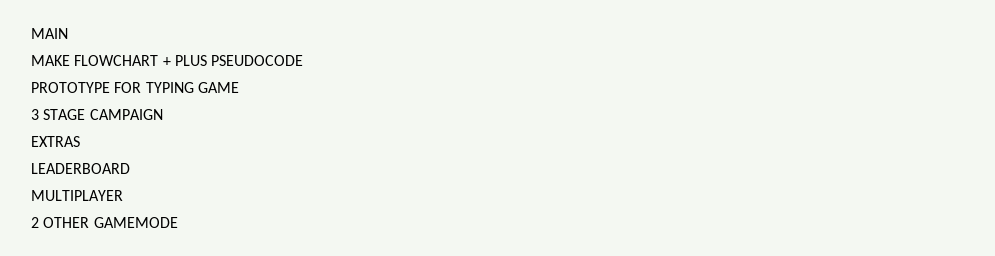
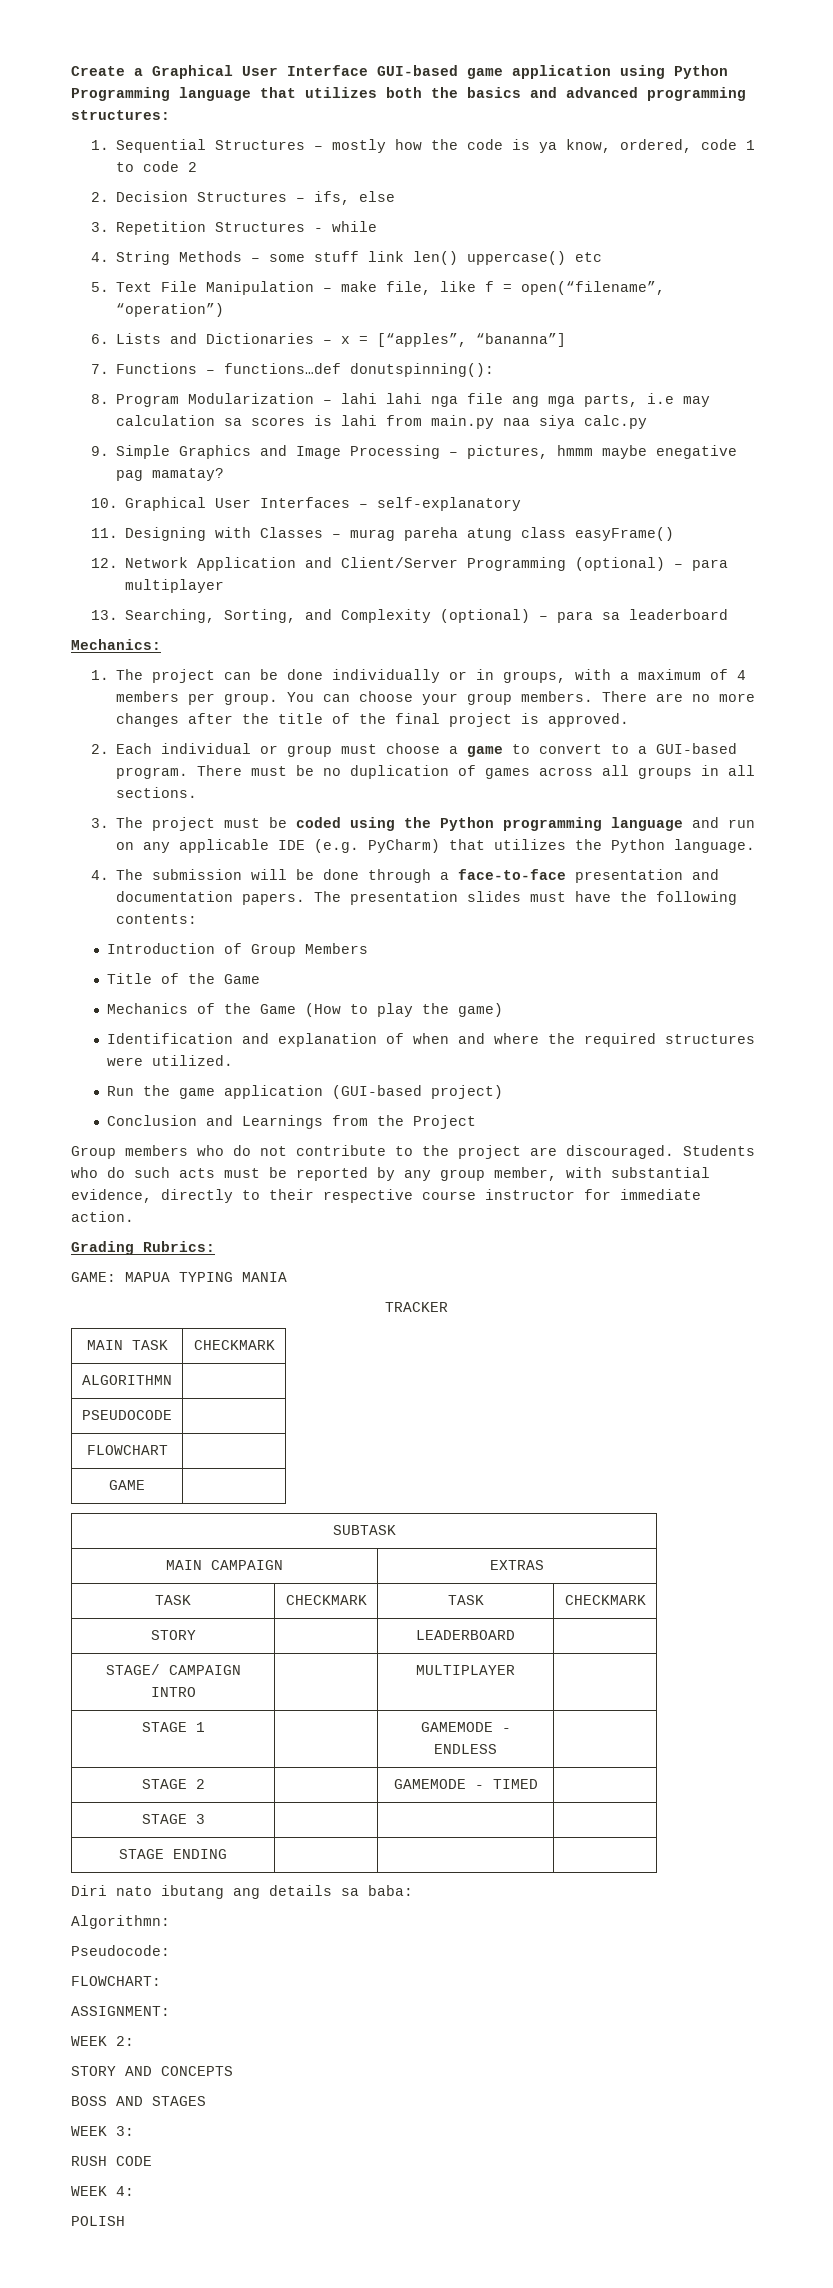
[31,28,68,39] [31,55,304,66] [31,82,239,93] [31,109,163,120] [31,136,80,147] [31,163,130,174] [31,190,123,201] [31,217,178,228] MAIN // MAKE FLOWCHART + PLUS PSEUDOCODE // PROTOTYPE FOR TYPING GAME // 3 STAGE CAMPAIGN // EXTRAS // LEADERBOARD // MULTIPLAYER // 2 OTHER GAMEMODE -> [71,65,728,79] [71,87,746,101] [71,110,170,120] [90,139,755,153] [115,161,197,172] [90,191,395,205] [90,221,377,235] [90,251,602,265] [90,281,665,295] [115,303,224,317] [90,333,566,347] [90,363,494,377] [90,393,710,407] [115,415,647,429] [90,445,737,459] [115,468,224,481] [90,497,521,511] [90,527,674,541] [90,557,728,571] [124,579,224,593] [90,609,728,623] [71,639,161,650] [90,669,746,683] [115,691,755,705] [115,713,629,727] [90,743,737,757] [115,765,755,779] [115,787,197,798] [90,817,755,831] [115,839,755,853] [90,869,719,883] [115,891,737,905] [115,914,197,924] [106,943,368,957] [106,973,260,984] [106,1003,503,1017] [106,1033,755,1047] [106,1055,233,1066] [106,1085,503,1099] [106,1115,476,1129] [71,1145,755,1159] [71,1167,710,1181] [71,1189,701,1203] [71,1211,134,1222] [71,1241,215,1255] [71,1272,287,1282] [385,1302,448,1312] [86,1340,168,1350] [193,1340,275,1350] [82,1375,172,1385] [82,1410,172,1420] [86,1445,168,1455] [109,1480,145,1490] [332,1525,396,1535] [166,1560,283,1570] [490,1560,544,1570] [155,1595,191,1605] [285,1595,367,1605] [447,1595,484,1605] [564,1595,646,1605] [150,1630,196,1640] [416,1630,515,1640] [105,1664,241,1675] [150,1687,196,1697] [416,1665,515,1675] [141,1722,205,1732] [420,1722,511,1732] [434,1744,497,1754] [141,1779,205,1789] [393,1779,538,1789] [141,1814,205,1824] [119,1849,227,1859] [71,1885,413,1899] [71,1915,170,1929] [71,1945,170,1956] [71,1976,161,1986] [71,2006,170,2016] [71,2036,134,2046] [71,2066,233,2076] [71,2096,206,2106] [71,2126,134,2136] [71,2156,152,2166] [71,2186,134,2196] [71,2216,125,2226] Create a Graphical User Interface GUI-based game application using Python Programming language that utilizes both the basics and advanced programming structures: // 1. Sequential Structures – mostly how the code is ya know, ordered, code 1 to code 2 // 2. Decision Structures – ifs, else // 3. Repetition Structures - while // 4. String Methods – some stuff link len() uppercase() etc // 5. Text File Manipulation – make file, like f = open(“filename”, “operation”) // 6. Lists and Dictionaries – x = [“apples”, “bananna”] // 7. Functions – functions…def donutspinning(): // 8. Program Modularization – lahi lahi nga file ang mga parts, i.e may calculation sa scores is lahi from main.py naa siya calc.py // 9. Simple Graphics and Image Processing – pictures, hmmm maybe enegative pag mamatay? // 10. Graphical User Interfaces – self-explanatory // 11. Designing with Classes – murag pareha atung class easyFrame() // 12. Network Application and Client/Server Programming (optional) – para multiplayer // 13. Searching, Sorting, and Complexity (optional) – para sa leaderboard // Mechanics: // 1. The project can be done individually or in groups, with a maximum of 4 members per group. You can choose your group members. There are no more changes after the title of the final project is approved. // 2. Each individual or group must choose a game to convert to a GUI-based program. There must be no duplication of games across all groups in all sections. // 3. The project must be coded using the Python programming language and run on any applicable IDE (e.g. PyCharm) that utilizes the Python language. // 4. The submission will be done through a face-to-face presentation and documentation papers. The presentation slides must have the following contents: // Introduction of Group Members // Title of the Game // Mechanics of the Game (How to play the game) // Identification and explanation of when and where the required structures were utilized. // Run the game application (GUI-based project) // Conclusion and Learnings from the Project // Group members who do not contribute to the project are discouraged. Students who do such acts must be reported by any group member, with substantial evidence, directly to their respective course instructor for immediate action. // Grading Rubrics: // GAME: MAPUA TYPING MANIA // TRACKER // MAIN TASK | CHECKMARK // ALGORITHMN | // PSEUDOCODE | // FLOWCHART | // GAME | // SUBTASK // MAIN CAMPAIGN | EXTRAS // TASK | CHECKMARK | TASK | CHECKMARK // STORY | | LEADERBOARD | // STAGE/ CAMPAIGN INTRO | | MULTIPLAYER | // STAGE 1 | | GAMEMODE - ENDLESS | // STAGE 2 | | GAMEMODE - TIMED | // STAGE 3 | | | // STAGE ENDING | | | // Diri nato ibutang ang details sa baba: // Algorithmn: // Pseudocode: // FLOWCHART: // ASSIGNMENT: // WEEK 2: // STORY AND CONCEPTS // BOSS AND STAGES // WEEK 3: // RUSH CODE // WEEK 4: // POLISH

